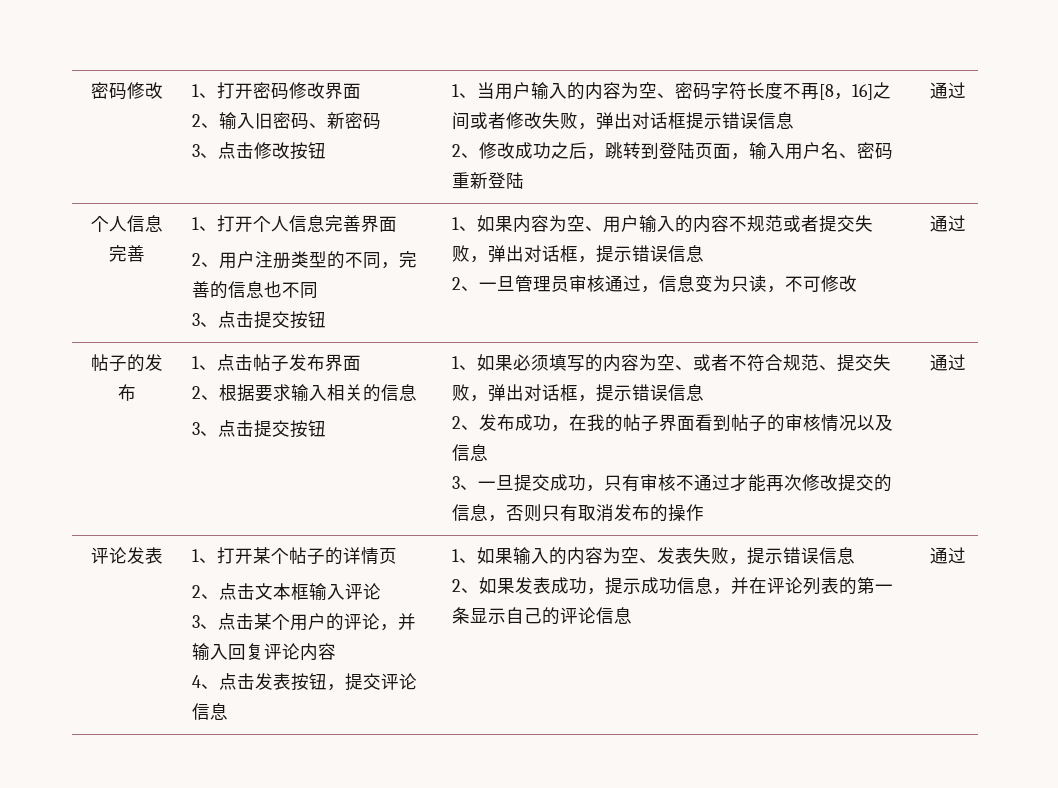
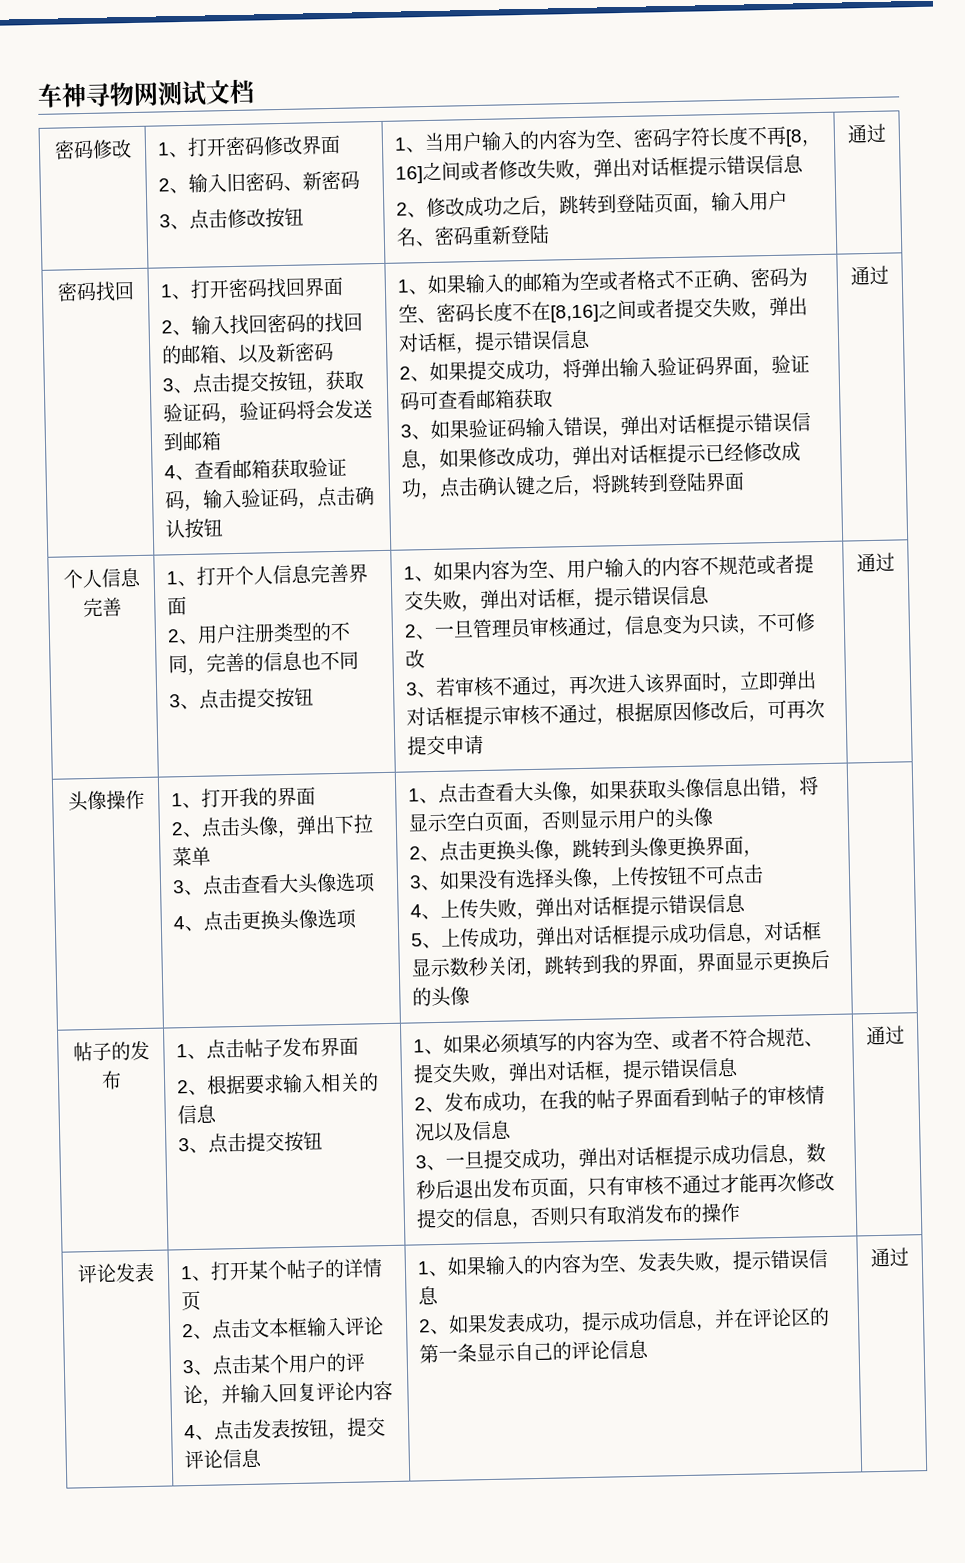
(91, 90) none -> [37,79,255,108] 车神寻物网测试文档 //
(966, 90) none -> [56,281,135,302] [160,276,345,300] [161,312,364,336] [162,341,335,365] [162,370,365,394] [163,399,374,424] [163,431,223,452] [164,457,348,481] [164,486,376,512] [165,518,224,540] [397,267,809,295] [398,296,809,324] [398,329,592,354] [399,354,811,382] [400,388,554,411] [400,412,812,440] [401,441,802,471] [401,471,746,500] [850,265,889,286] // 密码找回 | 1、打开密码找回界面 // 2、输入找回密码的找回的邮箱、以及新密码 // 3、点击提交按钮，获取验证码，验证码将会发送到邮箱 // 4、查看邮箱获取验证码，输入验证码，点击确认按钮 | 1、如果输入的邮箱为空或者格式不正确、密码为空、密码长度不在[8,16]之间或者提交失败，弹出对话框，提示错误信息 // 2、如果提交成功，将弹出输入验证码界面，验证码可查看邮箱获取 // 3、如果验证码输入错误，弹出对话框提示错误信息，如果修改成功，弹出对话框提示已经修改成功，点击确认键之后，将跳转到登陆界面 | 通过
[929,215,966,232] | 通过 -> [405,670,818,698] [406,698,826,727] [407,734,485,756] [856,552,895,573] [67,789,145,812] [171,786,317,809] [171,814,375,838] [172,846,212,867] [172,872,377,896] [173,908,358,932] [408,776,820,804] [408,807,714,833] [409,835,764,862] [409,864,765,891] [410,893,747,920] [411,921,823,949] [411,949,831,978] [412,986,471,1008] // 3、若审核不通过，再次进入该界面时，立即弹出对话框提示审核不通过，根据原因修改后，可再次提交申请 | 通过 // 头像操作 | 1、打开我的界面 // 2、点击头像，弹出下拉菜单 // 3、点击查看大头像选项 // 4、点击更换头像选项 | 1、点击查看大头像，如果获取头像信息出错，将显示空白页面，否则显示用户的头像 // 2、点击更换头像，跳转到头像更换界面， // 3、如果没有选择头像，上传按钮不可点击 // 4、上传失败，弹出对话框提示错误信息 // 5、上传成功，弹出对话框提示成功信息，对话框显示数秒关闭，跳转到我的界面，界面显示更换后的头像 |
(605, 488) none -> [578,1143,827,1168] [416,1177,589,1200] 弹出对话框提示成功信息，数秒后退出发布页面，
[803,577,840,595] 列表 -> [790,1307,812,1327] 区

